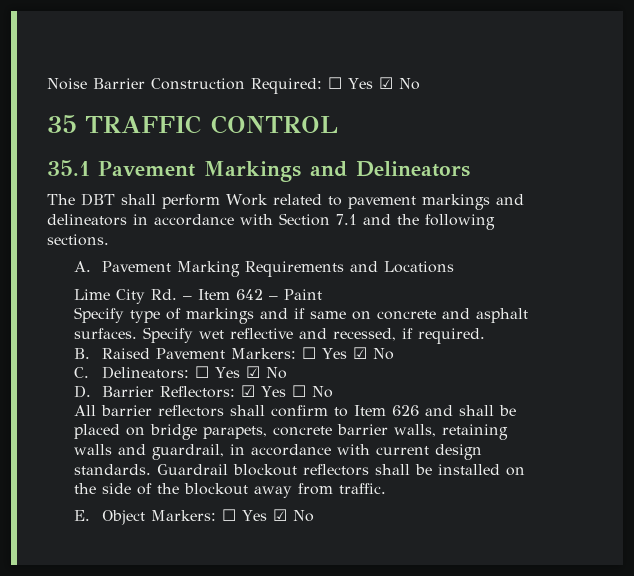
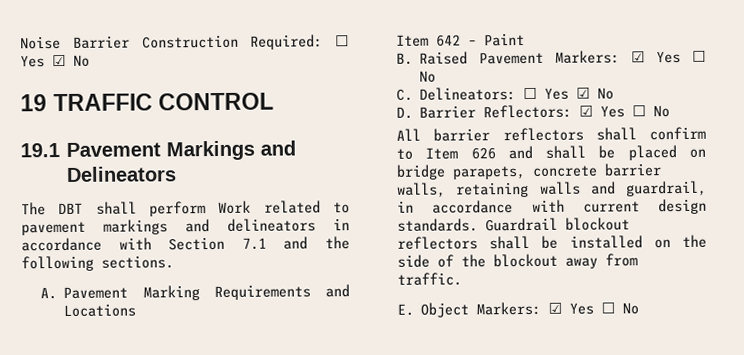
[47,115,77,133] 35 -> [20,94,47,112] 19
[47,160,90,176] 35.1 -> [20,143,60,158] 19.1
[74,289,193,304] Lime City Rd. – -> (137, 310) none
[74,307,529,324] [74,327,486,344] // Specify type of markings and if same on concrete and asphalt surfaces. Specify wet reflective and recessed, if required. -> (525, 40) none
[301,347,367,359] ☐ Yes ☑ -> [631,50,706,64] ☑ Yes ☐
[221,509,287,521] ☐ Yes ☑ -> [548,302,616,315] ☑ Yes ☐

